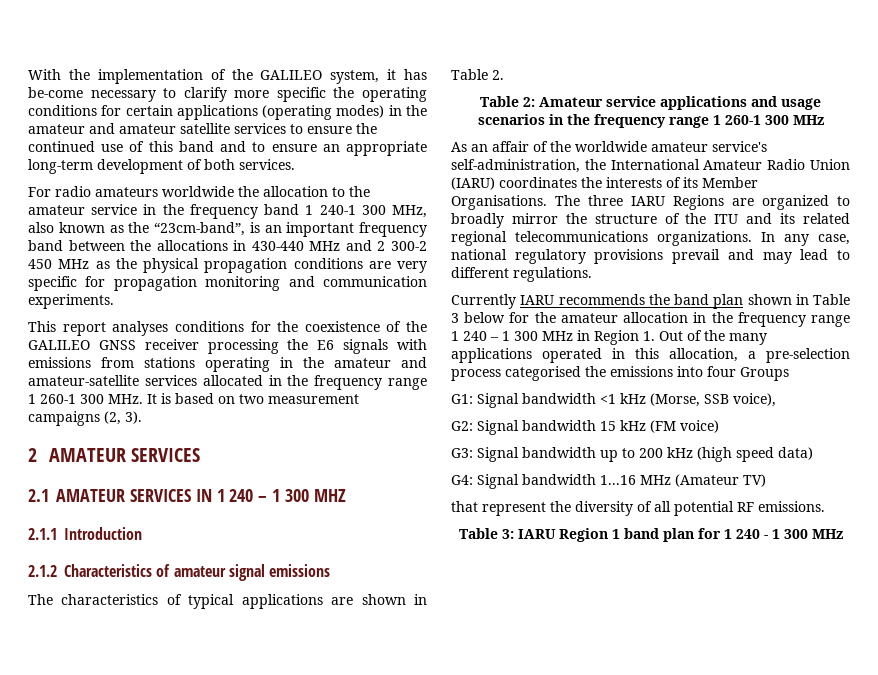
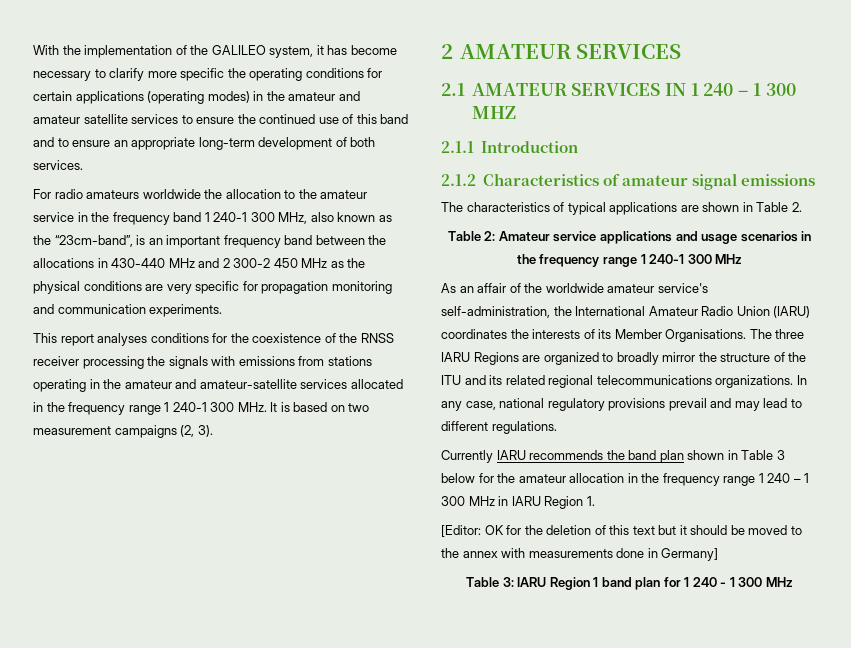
[28,87,83,98] be-come -> [350,45,397,55] become
[204,258,288,273] propagation -> (80, 287) none
[28,340,136,350] GALILEO GNSS -> [360,333,394,343] RNSS
[317,340,335,350] E6 -> (166, 361) none
[40,394,76,404] 260-1 -> [172,402,207,412] 240-1
[724,115,761,125] 260-1 -> [649,254,685,264] 240-1
(590, 335) none -> [511,496,541,506] IARU
[659,330,767,345] [451,348,850,363] [451,366,789,381] [451,393,776,408] [451,420,719,435] [451,447,813,462] [451,474,766,489] [451,501,825,516] Out of the many applications operated in this allocation, a pre-selection process categorised the emissions into four Groups // G1: Signal bandwidth <1 kHz (Morse, SSB voice), // G2: Signal bandwidth 15 kHz (FM voice) // G3: Signal bandwidth up to 200 kHz (high speed data) // G4: Signal bandwidth 1...16 MHz (Amateur TV) // that represent the diversity of all potential RF emissions. -> [441,525,802,537] [441,548,719,561] // [Editor: OK for the deletion of this text but it should be moved to the annex with measurements done in Germany]

